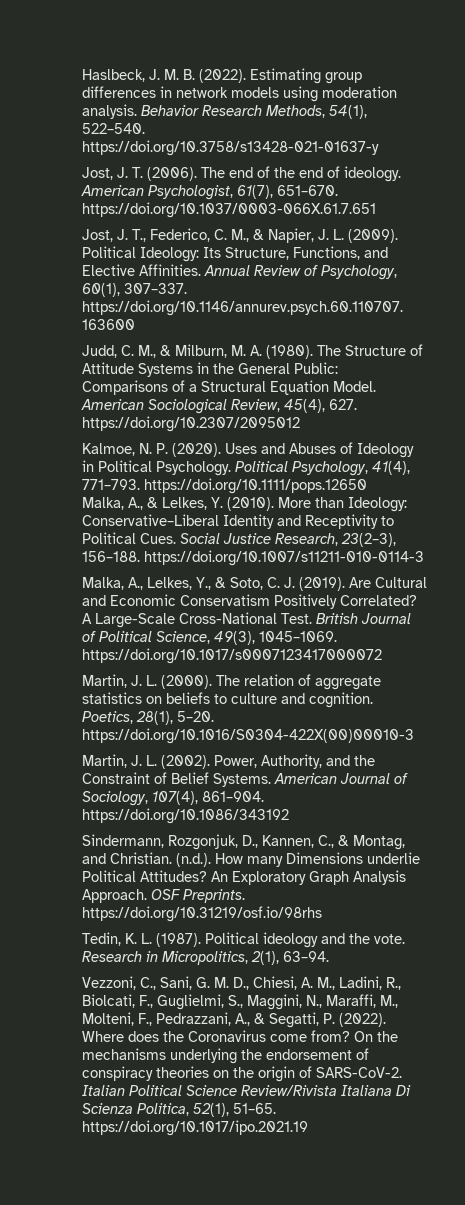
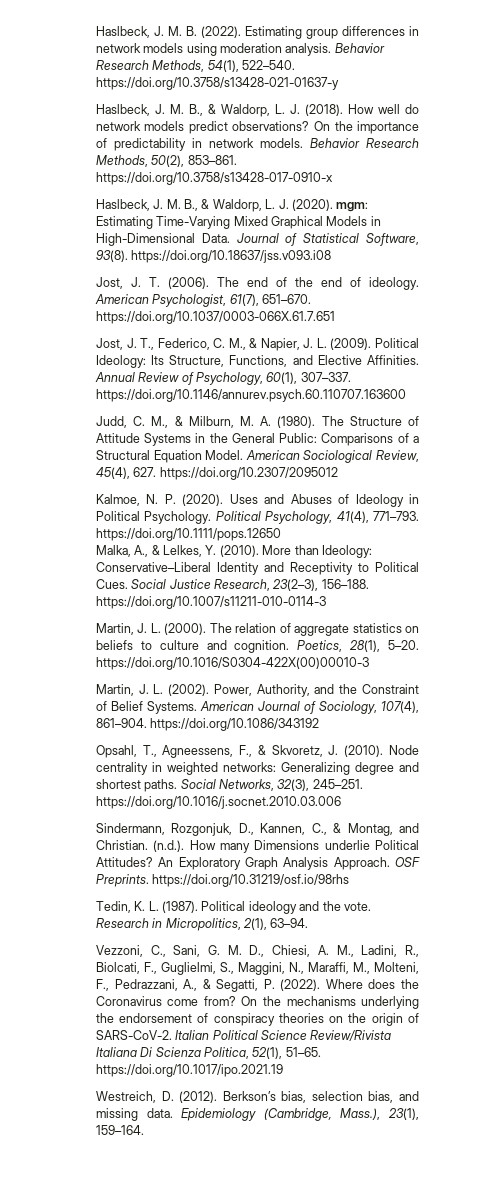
(379, 148) none -> [95,104,419,117] [95,121,419,134] [95,138,419,151] [95,155,237,167] [95,172,333,185] [95,199,369,212] [95,216,381,229] [95,233,420,246] [95,250,332,263] // Haslbeck, J. M. B., & Waldorp, L. J. (2018). How well do network models predict observations? On the importance of predictability in network models. Behavior Research Methods, 50(2), 853–861. https://doi.org/10.3758/s13428-017-0910-x // Haslbeck, J. M. B., & Waldorp, L. J. (2020). mgm: Estimating Time-Varying Mixed Graphical Models in High-Dimensional Data. Journal of Statistical Software, 93(8). https://doi.org/10.18637/jss.v093.i08
[81,577,427,591] [81,594,417,609] [81,612,411,628] [81,631,337,645] [81,648,382,664] // Malka, A., Lelkes, Y., & Soto, C. J. (2019). Are Cultural and Economic Conservatism Positively Correlated? A Large-Scale Cross-National Test. British Journal of Political Science, 49(3), 1045–1069. https://doi.org/10.1017/s0007123417000072 -> (326, 602) none
(289, 816) none -> [95,745,420,758] [95,762,419,775] [95,779,363,792] [95,796,341,809] // Opsahl, T., Agneessens, F., & Skvoretz, J. (2010). Node centrality in weighted networks: Generalizing degree and shortest paths. Social Networks, 32(3), 245–251. https://doi.org/10.1016/j.socnet.2010.03.006
(308, 1128) none -> [95,1091,420,1103] [95,1108,419,1121] [95,1125,144,1135] // Westreich, D. (2012). Berkson’s bias, selection bias, and missing data. Epidemiology (Cambridge, Mass.), 23(1), 159–164.

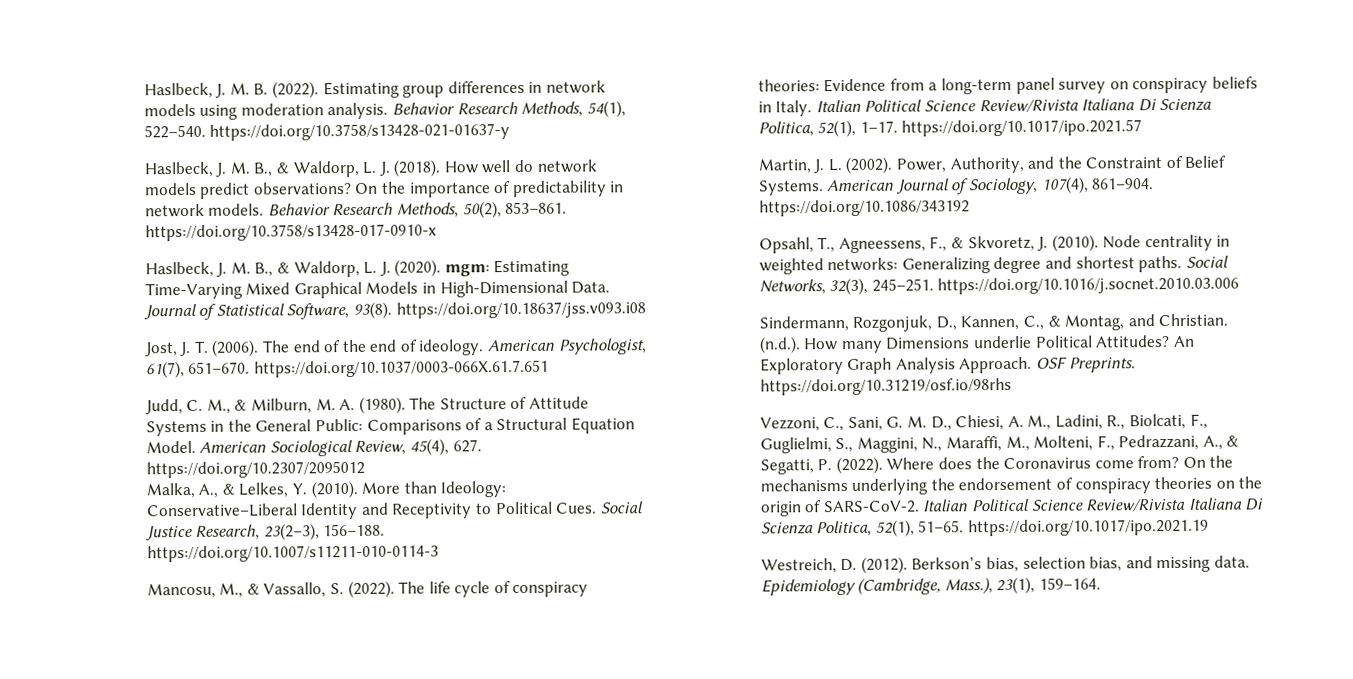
[95,338,419,351] [95,355,419,368] [94,372,351,385] [95,389,406,402] // Jost, J. T., Federico, C. M., & Napier, J. L. (2009). Political Ideology: Its Structure, Functions, and Elective Affinities. Annual Review of Psychology, 60(1), 307–337. https://doi.org/10.1146/annurev.psych.60.110707.163600 -> (549, 368) none
[95,494,419,507] [95,511,419,524] [95,528,281,541] // Kalmoe, N. P. (2020). Uses and Abuses of Ideology in Political Psychology. Political Psychology, 41(4), 771–793. https://doi.org/10.1111/pops.12650 -> (365, 469) none
[95,623,419,636] [95,640,419,653] [95,657,369,670] Martin, J. L. (2000). The relation of aggregate statistics on beliefs to culture and cognition. Poetics, 28(1), 5–20. https://doi.org/10.1016/S0304-422X(00)00010-3 -> [146,580,589,599] [757,76,1258,95] [757,98,1213,117] [757,119,1143,138] Mancosu, M., & Vassallo, S. (2022). The life cycle of conspiracy theories: Evidence from a long-term panel survey on conspiracy beliefs in Italy. Italian Political Science Review/Rivista Italiana Di Scienza Politica, 52(1), 1–17. https://doi.org/10.1017/ipo.2021.57
[95,901,371,914] [95,918,309,931] // Tedin, K. L. (1987). Political ideology and the vote. Research in Micropolitics, 2(1), 63–94. -> (1012, 386) none

